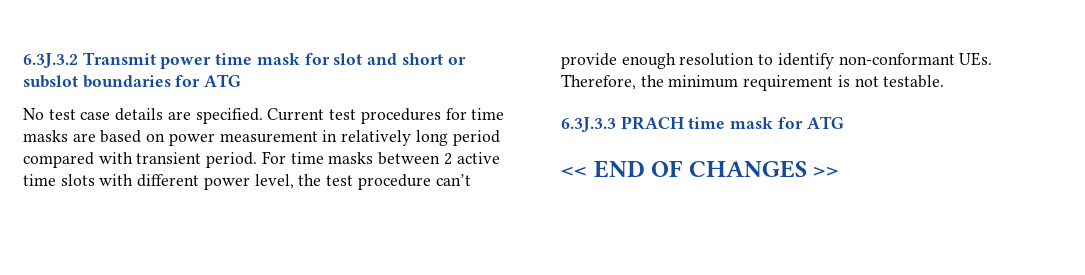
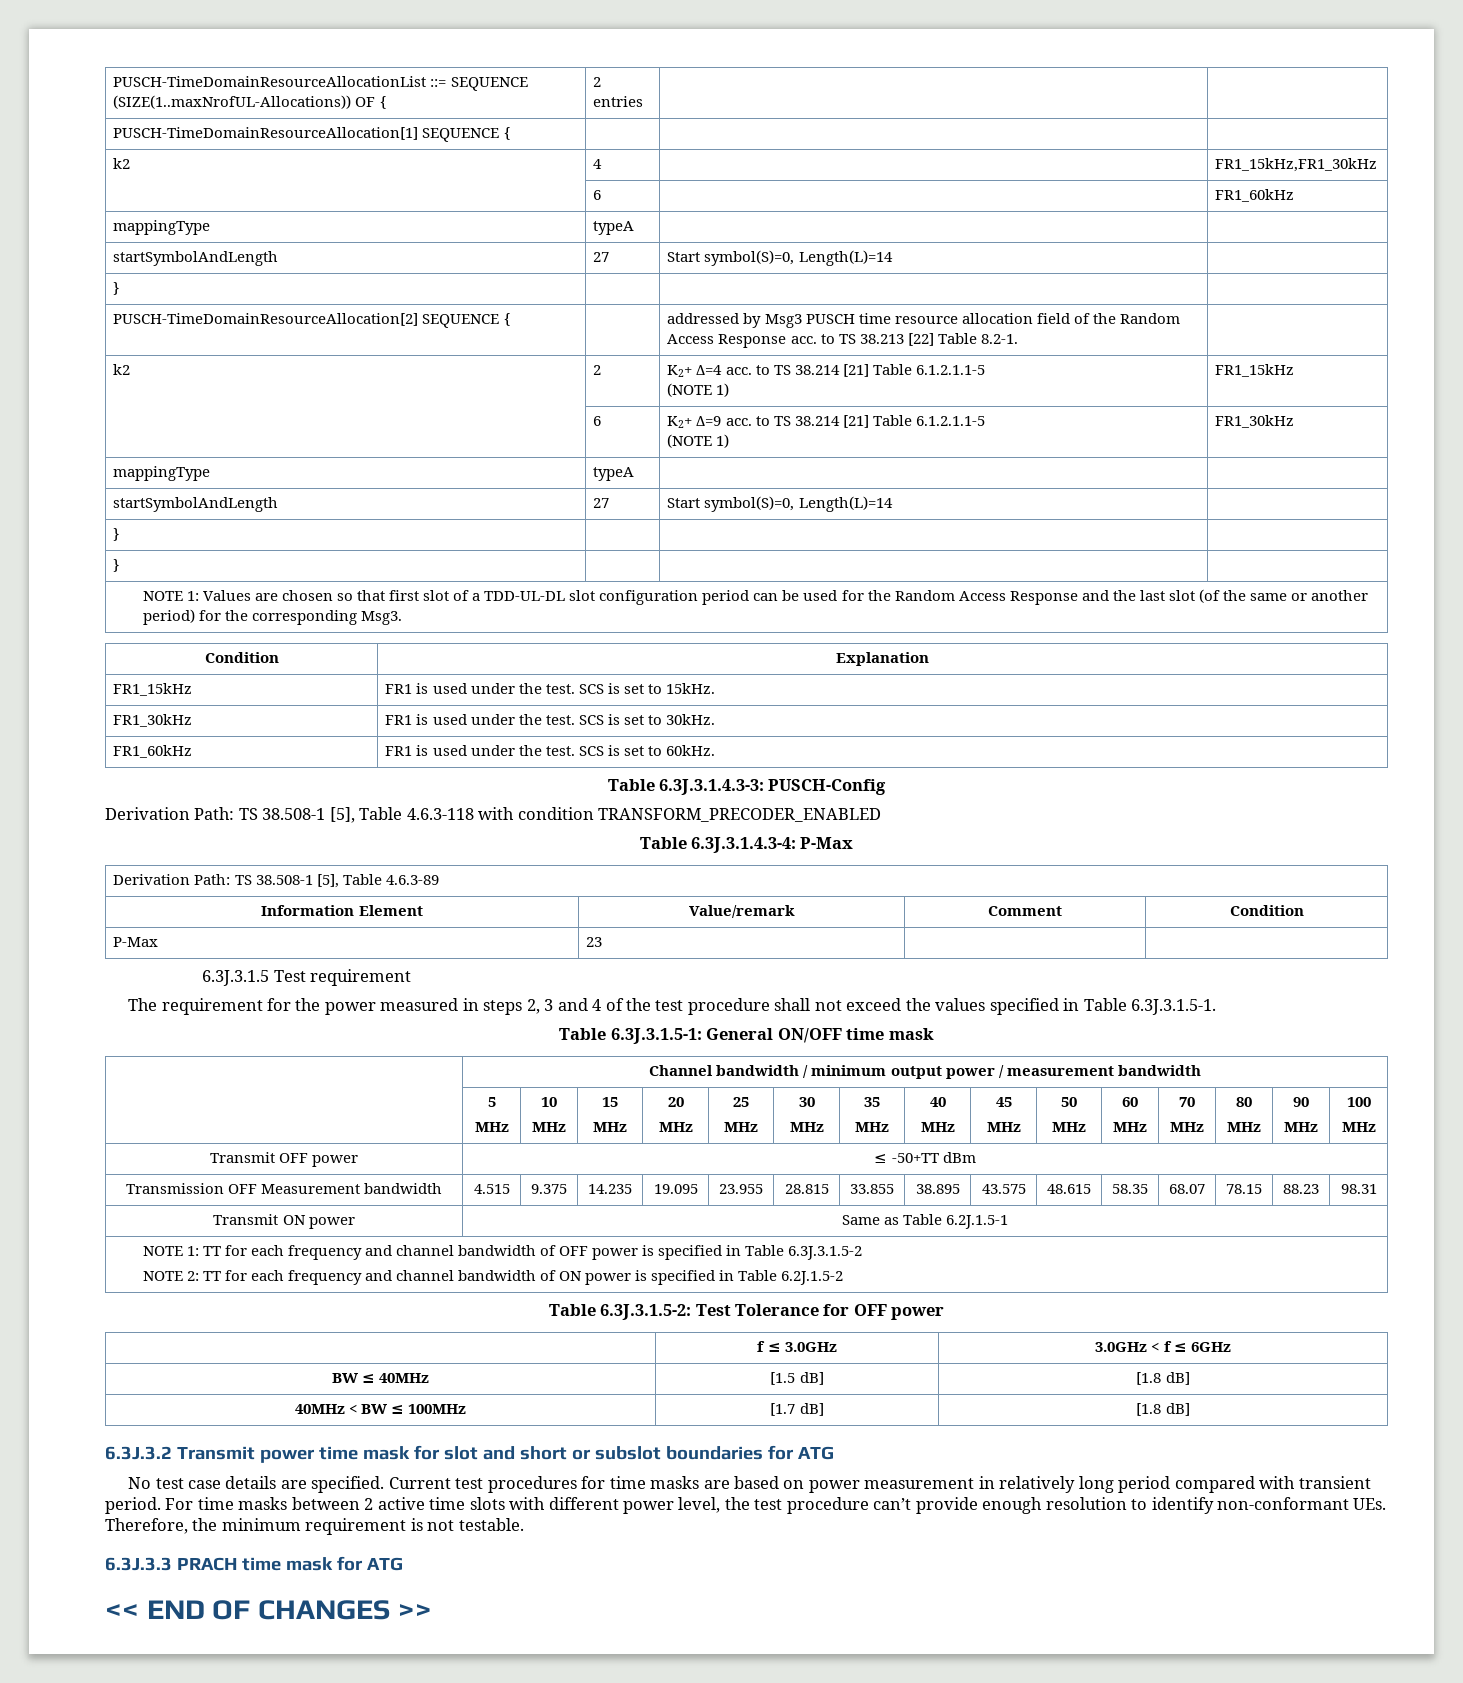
(23, 61) none -> [113,76,528,91] [113,95,386,109] [593,77,602,87] [593,96,644,107] [113,127,510,142] [113,158,131,169] [593,159,603,169] [1215,158,1378,172] [593,190,602,200] [1215,189,1295,202] [113,220,211,235] [593,221,635,235] [113,251,279,266] [593,252,610,262] [667,250,893,266] [113,282,120,295] [113,313,510,328] [667,313,1180,328] [667,333,1018,348] [113,364,131,375] [593,365,602,375] [667,364,985,377] [667,383,730,397] [1215,364,1295,377] [593,416,602,426] [667,415,985,428] [667,434,730,448] [1215,415,1295,428] [113,466,211,481] [593,467,635,481] [113,497,279,512] [593,498,610,508] [667,496,893,512] [113,528,120,541] [113,559,120,572] [142,589,1369,605] [142,609,402,625] [204,652,279,663] [836,652,929,666] [113,683,193,696] [385,683,715,694] [113,714,193,727] [385,714,715,725] [113,745,193,758] [385,745,715,756] [607,779,887,795] [105,807,882,823] [639,837,854,853] [113,874,439,888] [261,905,423,916] [688,905,795,918] [988,906,1062,916] [1229,905,1304,916] [113,937,159,947] [586,937,603,947] [202,969,412,986] [128,998,1216,1015] [559,1028,934,1044] [649,1065,1201,1079] [487,1097,496,1107] [474,1122,509,1132] [541,1097,557,1107] [532,1122,566,1132] [602,1097,618,1107] [593,1122,627,1132] [667,1097,684,1107] [658,1122,693,1132] [733,1097,749,1107] [724,1122,758,1132] [798,1097,815,1107] [789,1122,824,1132] [864,1097,880,1107] [855,1122,889,1132] [929,1097,946,1107] [920,1122,955,1132] [995,1097,1012,1107] [986,1122,1021,1132] [1061,1097,1077,1107] [1052,1122,1086,1132] [1122,1097,1138,1107] [1113,1122,1147,1132] [1179,1097,1195,1107] [1170,1122,1204,1132] [1236,1097,1252,1107] [1227,1122,1261,1132] [1293,1097,1309,1107] [1284,1122,1318,1132] [1346,1097,1371,1107] [1341,1122,1376,1132] [209,1152,359,1167] [874,1152,976,1163] [125,1183,443,1194] [473,1184,510,1194] [531,1184,567,1194] [588,1184,632,1194] [653,1184,698,1194] [719,1184,763,1194] [784,1184,829,1194] [850,1184,894,1194] [915,1184,960,1194] [981,1184,1026,1194] [1047,1184,1091,1194] [1112,1184,1148,1194] [1169,1184,1205,1194] [1226,1184,1262,1194] [1283,1184,1319,1194] [1340,1184,1377,1194] [213,1214,355,1229] [841,1214,1009,1229] [142,1245,863,1260] [142,1270,844,1285] [548,1304,945,1320] [757,1341,837,1352] [1095,1341,1231,1352] [331,1373,430,1383] [770,1372,824,1385] [1136,1372,1190,1385] [294,1404,467,1414] [770,1403,824,1416] [1136,1403,1190,1416] PUSCH-TimeDomainResourceAllocationList ::= SEQUENCE (SIZE(1..maxNrofUL-Allocations)) OF { | 2 entries | | // PUSCH-TimeDomainResourceAllocation[1] SEQUENCE { | | | // k2 | 4 | | FR1_15kHz,FR1_30kHz // | 6 | | FR1_60kHz // mappingType | typeA | | // startSymbolAndLength | 27 | Start symbol(S)=0, Length(L)=14 | // } | | | // PUSCH-TimeDomainResourceAllocation[2] SEQUENCE { | | addressed by Msg3 PUSCH time resource allocation field of the Random Access Response acc. to TS 38.213 [22] Table 8.2-1. | // k2 | 2 | K2+ Δ=4 acc. to TS 38.214 [21] Table 6.1.2.1.1-5 // (NOTE 1) | FR1_15kHz // | 6 | K2+ Δ=9 acc. to TS 38.214 [21] Table 6.1.2.1.1-5 // (NOTE 1) | FR1_30kHz // mappingType | typeA | | // startSymbolAndLength | 27 | Start symbol(S)=0, Length(L)=14 | // } | | | // } | | | // NOTE 1: Values are chosen so that first slot of a TDD-UL-DL slot configuration period can be used for the Random Access Response and the last slot (of the same or another period) for the corresponding Msg3. // Condition | Explanation // FR1_15kHz | FR1 is used under the test. SCS is set to 15kHz. // FR1_30kHz | FR1 is used under the test. SCS is set to 30kHz. // FR1_60kHz | FR1 is used under the test. SCS is set to 60kHz. // Table 6.3J.3.1.4.3-3: PUSCH-Config // Derivation Path: TS 38.508-1 [5], Table 4.6.3-118 with condition TRANSFORM_PRECODER_ENABLED // Table 6.3J.3.1.4.3-4: P-Max // Derivation Path: TS 38.508-1 [5], Table 4.6.3-89 // Information Element | Value/remark | Comment | Condition // P-Max | 23 | | // 6.3J.3.1.5 Test requirement // The requirement for the power measured in steps 2, 3 and 4 of the test procedure shall not exceed the values specified in Table 6.3J.3.1.5-1. // Table 6.3J.3.1.5-1: General ON/OFF time mask // | Channel bandwidth / minimum output power / measurement bandwidth // | 5 // MHz | 10 // MHz | 15 // MHz | 20 // MHz | 25 // MHz | 30 // MHz | 35 // MHz | 40 // MHz | 45 // MHz | 50 // MHz | 60 // MHz | 70 // MHz | 80 // MHz | 90 // MHz | 100 // MHz // Transmit OFF power | ≤ -50+TT dBm // Transmission OFF Measurement bandwidth | 4.515 | 9.375 | 14.235 | 19.095 | 23.955 | 28.815 | 33.855 | 38.895 | 43.575 | 48.615 | 58.35 | 68.07 | 78.15 | 88.23 | 98.31 // Transmit ON power | Same as Table 6.2J.1.5-1 // NOTE 1: TT for each frequency and channel bandwidth of OFF power is specified in Table 6.3J.3.1.5-2 // NOTE 2: TT for each frequency and channel bandwidth of ON power is specified in Table 6.2J.1.5-2 // Table 6.3J.3.1.5-2: Test Tolerance for OFF power // | f ≤ 3.0GHz | 3.0GHz < f ≤ 6GHz // BW ≤ 40MHz | [1.5 dB] | [1.8 dB] // 40MHz < BW ≤ 100MHz | [1.7 dB] | [1.8 dB] //

